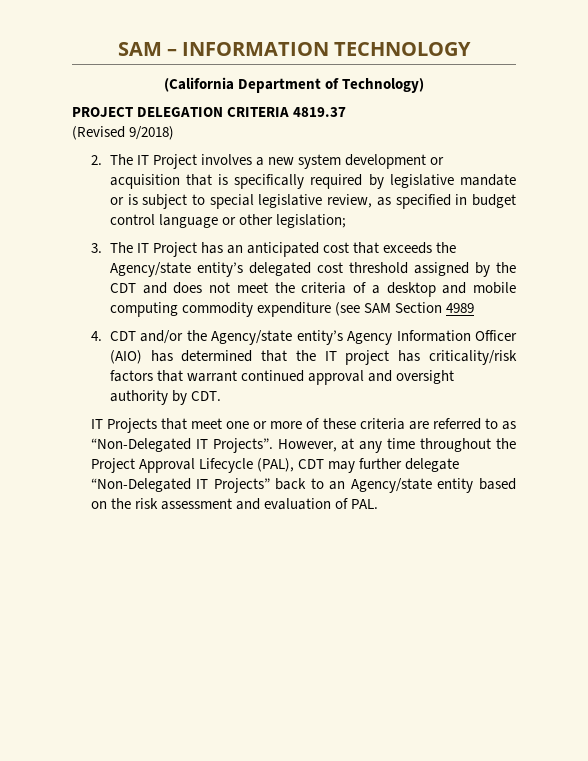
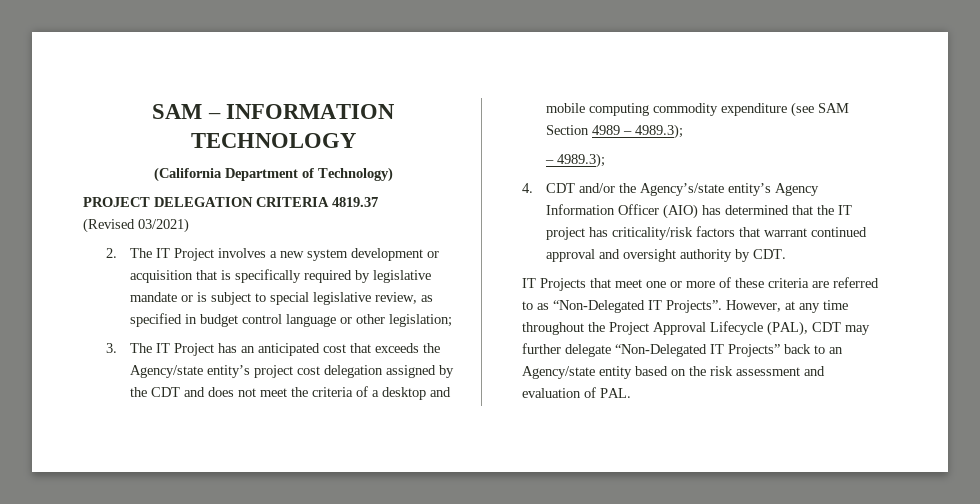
[129,126,175,140] 9/2018) -> [138,218,189,233] 03/2021)
[248,262,408,276] delegated cost threshold -> [253,365,383,378] project cost delegation
(475, 308) none -> [622,124,683,139] [544,153,605,168] – 4989.3); // – 4989.3);
[211,330,293,345] Agency/state -> [639,183,724,196] Agency’s/state

